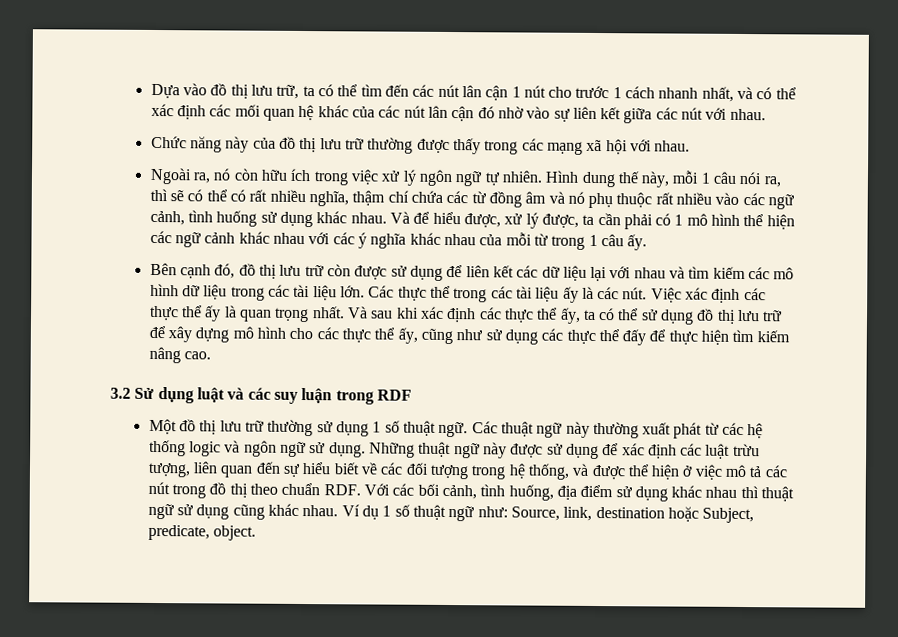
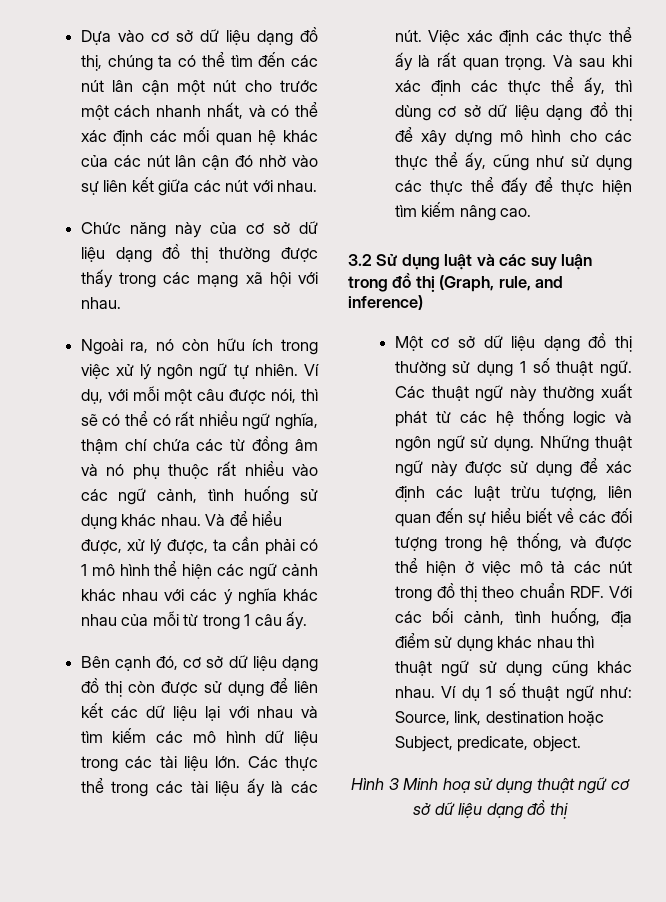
[210,83,300,99] đồ thị lưu trữ, -> [150,27,318,46] [80,55,153,71] cơ sở dữ liệu dạng đồ thị, chúng
[511,86,521,98] 1 -> [176,80,205,95] một
[612,87,622,99] 1 -> [80,105,109,120] một
[279,136,365,153] đồ thị lưu trữ -> [245,221,319,234] [80,244,209,263] cơ sở dữ liệu dạng đồ thị
[545,170,781,188] Hình dung thế này, mỗi 1 câu nói ra, -> [304,364,319,376] [80,386,296,404] Ví dụ, với mỗi một câu được nói,
(306, 196) none -> [242,413,271,430] ngữ
[238,263,325,279] đồ thị lưu trữ -> [183,655,318,672] [80,678,122,697] cơ sở dữ liệu dạng đồ thị
[239,306,345,323] quan trọng nhất. -> [436,52,547,71] rất quan trọng.
[582,308,784,325] ta có thể sử dụng đồ thị lưu trữ -> [615,80,632,92] [394,102,632,121] thì dùng cơ sở dữ liệu dạng đồ thị
[376,389,412,401] [148,418,266,435] RDF // Một đồ thị lưu trữ -> [392,273,564,292] [348,295,423,310] [394,333,632,352] đồ thị (Graph, rule, and inference) // Một cơ sở dữ liệu dạng đồ thị
(257, 533) none -> [351,777,630,794] [413,800,568,819] // Hình 3 Minh hoạ sử dụng thuật ngữ cơ sở dữ liệu dạng đồ thị

